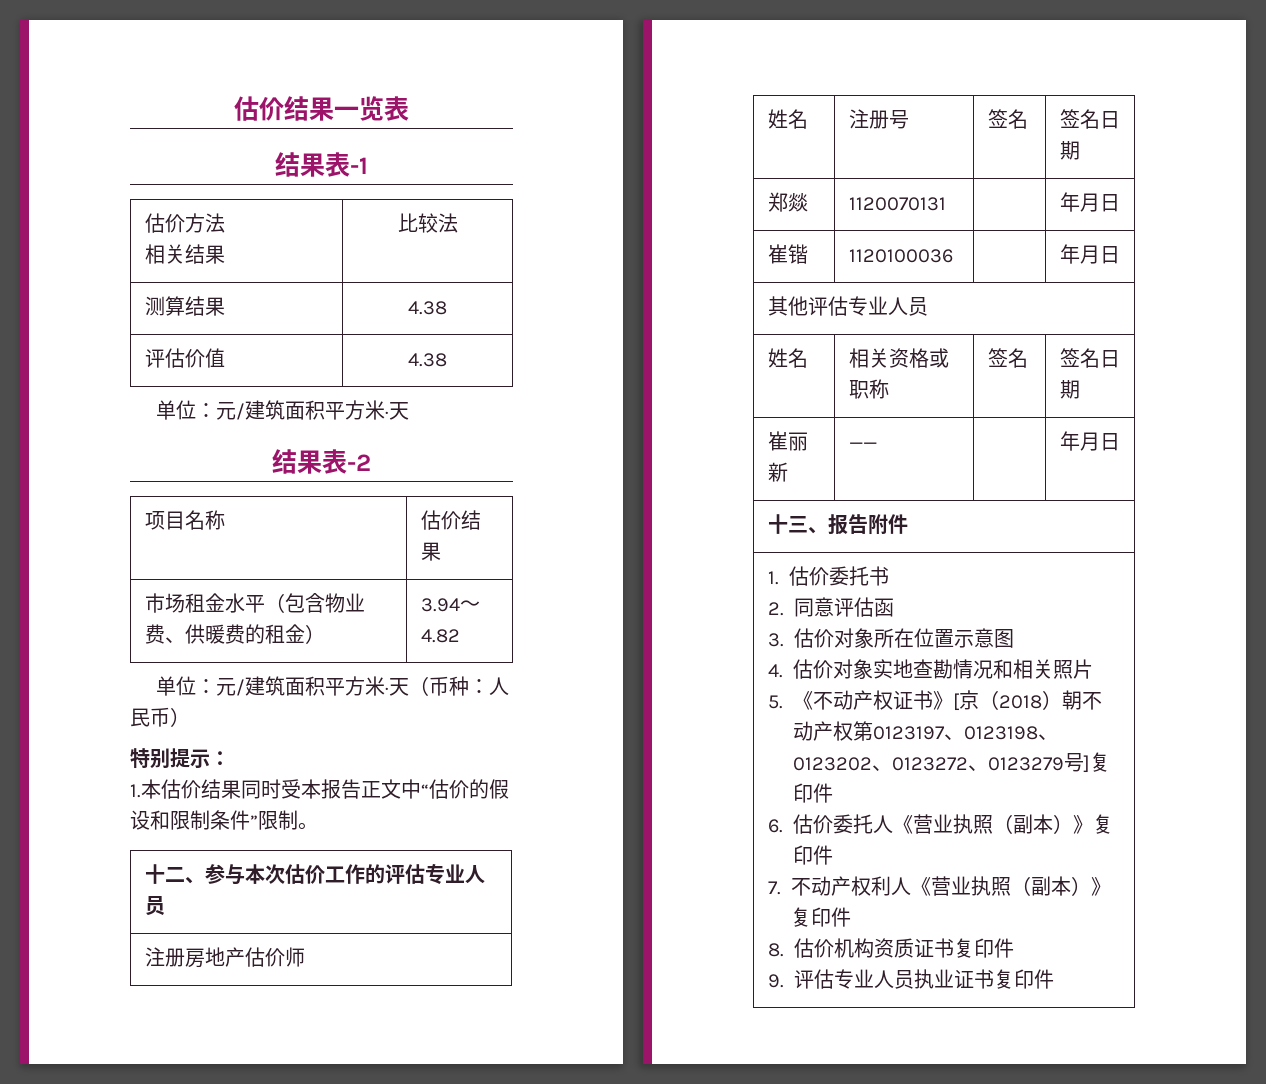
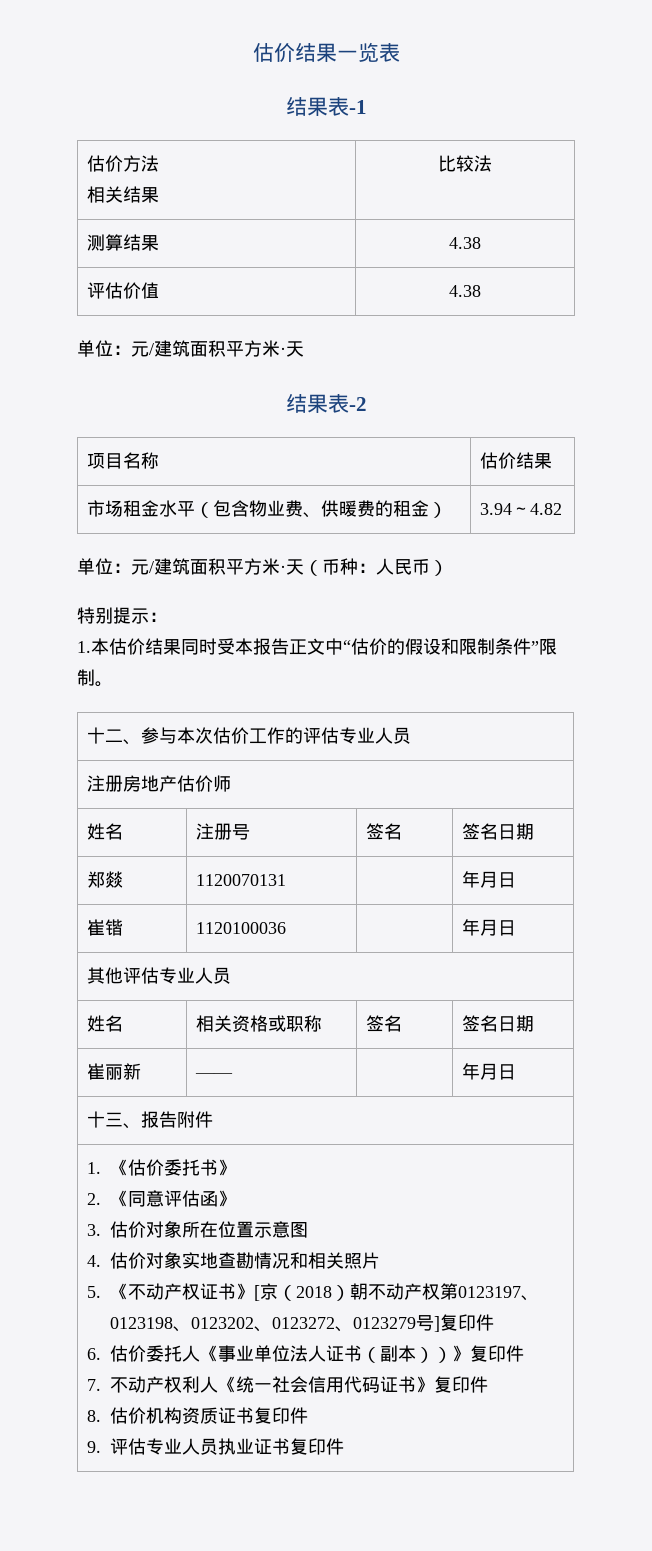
(779, 578) none -> [109,1159,128,1176] 《
(889, 576) none -> [217,1159,236,1176] 》
(784, 609) none -> [109,1190,128,1207] 《
(894, 607) none -> [217,1190,236,1207] 》
[912,814,1073,834] 营业执照（副本） -> [217,1345,452,1363] 事业单位法人证书（副本））
[930,876,1091,896] 营业执照（副本） -> [235,1376,416,1393] 统一社会信用代码证书

